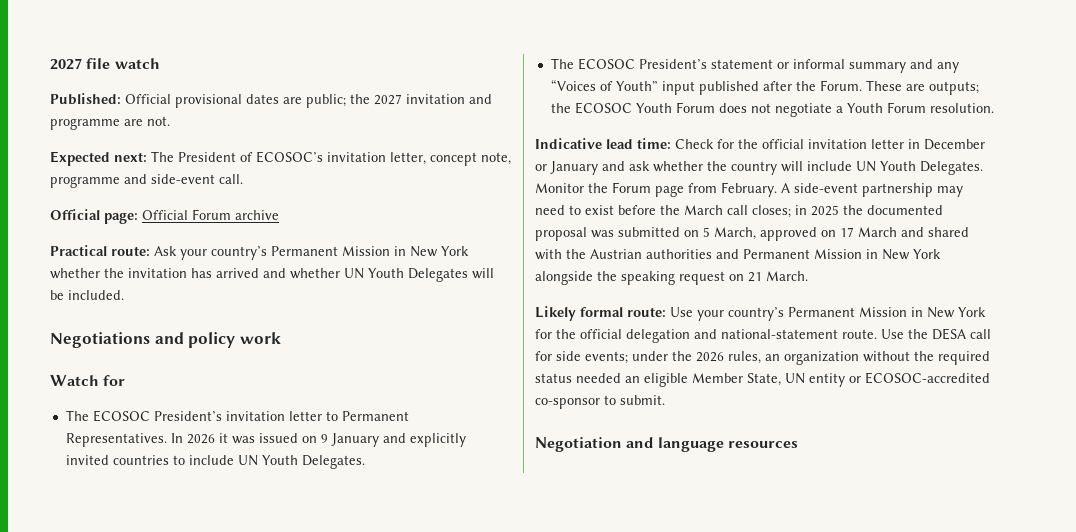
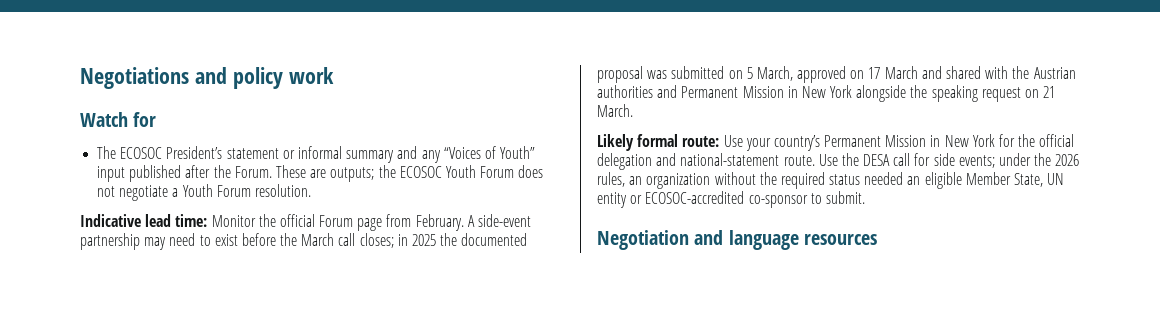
[50,58,160,70] [50,93,492,108] [50,116,170,130] [50,151,511,166] [50,174,243,188] [50,209,279,224] [50,245,469,260] [50,268,494,282] [50,290,124,300] 2027 file watch // Published: Official provisional dates are public; the 2027 invitation and programme are not. // Expected next: The President of ECOSOC’s invitation letter, concept note, programme and side-event call. // Official page: Official Forum archive // Practical route: Ask your country’s Permanent Mission in New York whether the invitation has arrived and whether UN Youth Delegates will be included. // -> (80, 78) none
[65,410,409,422] [65,433,466,447] [65,455,365,469] // The ECOSOC President’s invitation letter to Permanent Representatives. In 2026 it was issued on 9 January and explicitly invited countries to include UN Youth Delegates. -> (157, 119) none
[675,139,985,150] [535,161,983,175] [535,183,608,193] Check for the official invitation letter in December or January and ask whether the country will include UN Youth Delegates. Monitor the -> [211,214,315,227] Monitor the official

